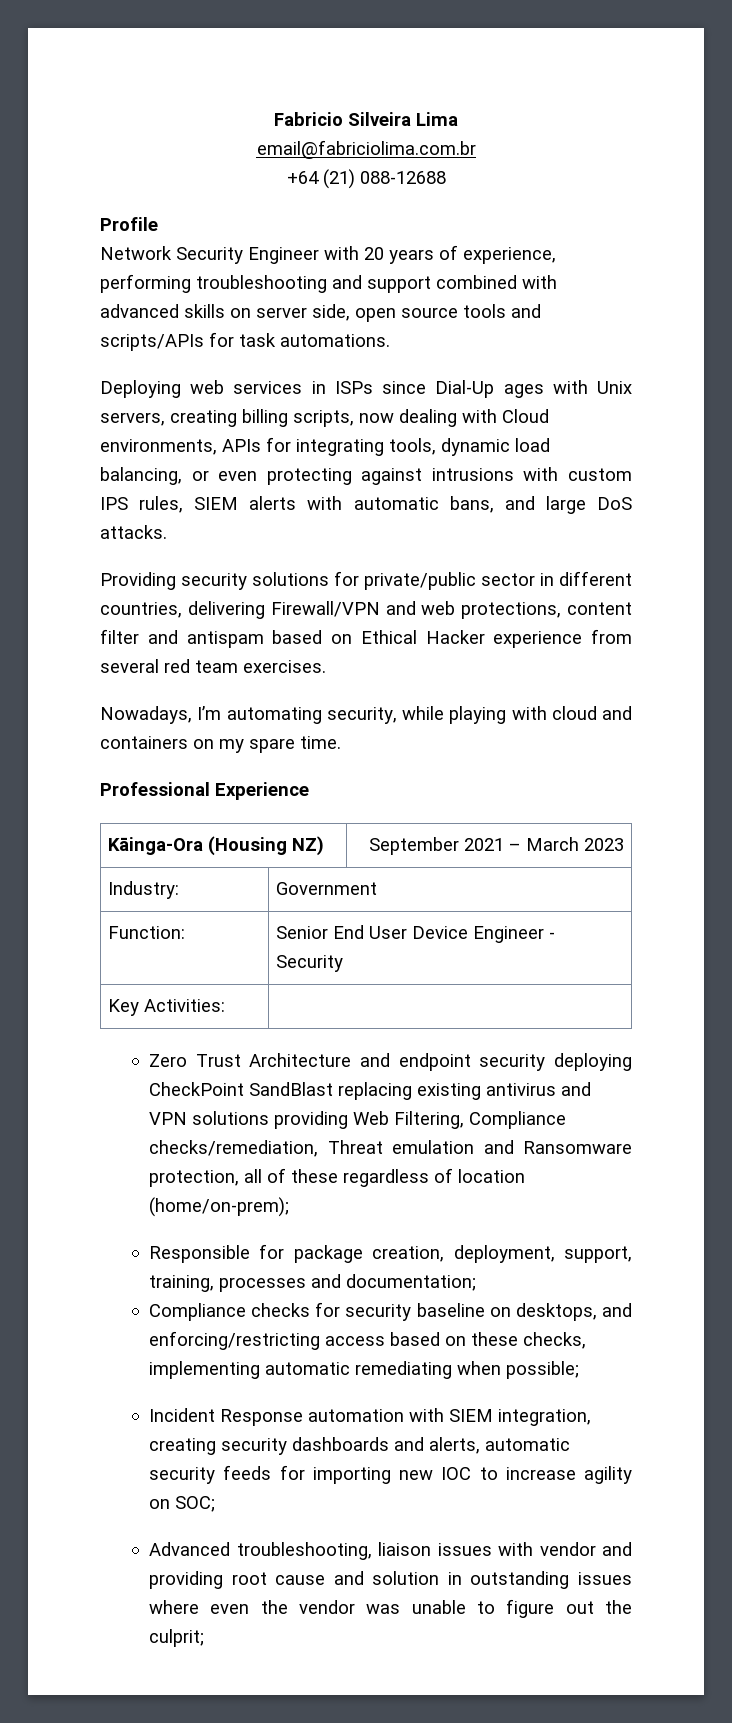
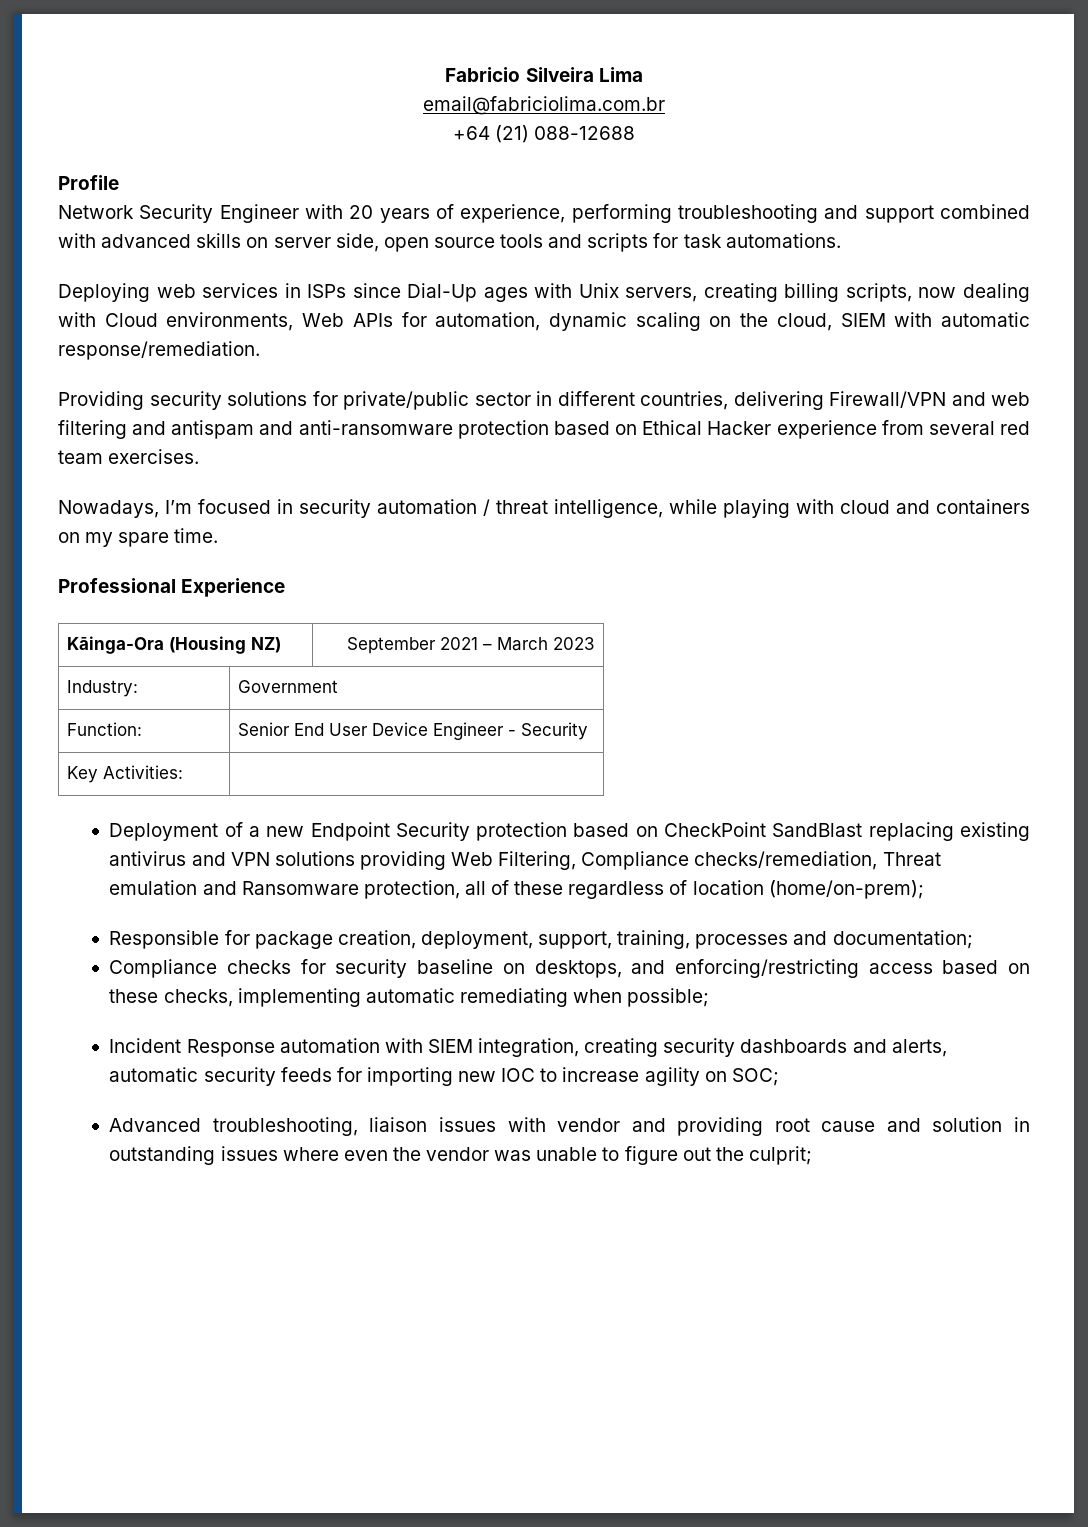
[100,334,204,351] scripts/APIs -> [587,233,649,252] scripts
(217, 447) none -> [302,313,345,327] Web
[296,438,550,456] [100,467,632,485] [100,496,632,514] [100,525,167,539] integrating tools, dynamic load balancing, or even protecting against intrusions with custom IPS rules, SIEM alerts with automatic bans, and large DoS attacks. -> [435,312,1030,331] [58,341,260,360] automation, dynamic scaling on the cloud, SIEM with automatic response/remediation.
[461,602,632,619] [100,629,264,648] protections, content filter and antispam -> [58,420,549,439] filtering and antispam and anti-ransomware protection
[226,707,397,724] automating security, -> [198,499,663,518] focused in security automation / threat intelligence,
[149,1053,632,1071] Zero Trust Architecture and endpoint security deploying -> [109,822,658,841] Deployment of a new Endpoint Security protection based on

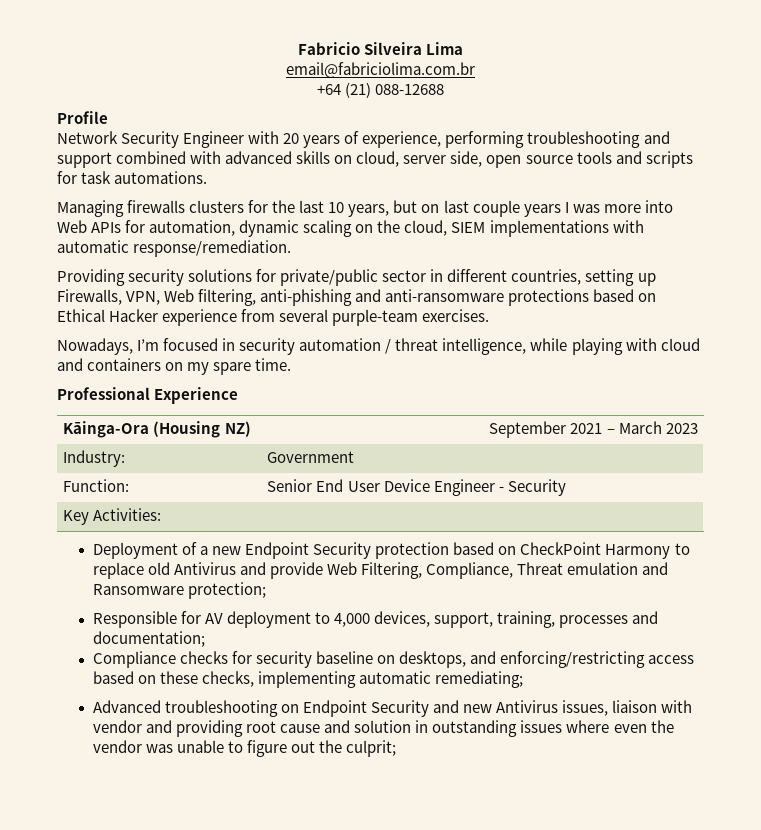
(269, 242) none -> [356,151,400,167] cloud,
[58,283,1030,302] [58,312,294,331] Deploying web services in ISPs since Dial-Up ages with Unix servers, creating billing scripts, now dealing with Cloud environments, -> [57,200,673,217] Managing firewalls clusters for the last 10 years, but on last couple years I was more into
(886, 320) none -> [489,220,609,237] implementations
[733,391,1030,410] [58,420,255,439] delivering Firewall/VPN and web filtering and antispam -> [585,269,656,286] [57,289,353,306] setting up Firewalls, VPN, Web filtering, anti-phishing
[457,420,549,439] protection -> [508,289,590,306] protections
[1000,421,1031,435] [58,450,103,464] red team -> [332,309,419,326] purple-team
[772,822,1031,841] [109,851,941,870] [109,880,924,899] [109,930,533,949] SandBlast replacing existing antivirus and VPN solutions providing Web Filtering, Compliance checks/remediation, Threat emulation and Ransomware protection, all of these regardless of location (home/on-prem); // Responsible for package creation, deployment, -> [605,543,690,559] [92,562,669,579] [92,582,267,599] [92,611,431,628] Harmony to replace old Antivirus and provide Web Filtering, Compliance, Threat emulation and Ransomware protection; // Responsible for AV deployment to 4,000 devices,
[459,988,710,1007] [109,1038,947,1057] [109,1067,779,1086] [109,1117,497,1136] remediating when possible; // Incident Response automation with SIEM integration, creating security dashboards and alerts, automatic security feeds for importing new IOC to increase agility on SOC; // Advanced troubleshooting, liaison issues -> [435,671,524,688] [92,700,658,717] remediating; // Advanced troubleshooting on Endpoint Security and new Antivirus issues, liaison

